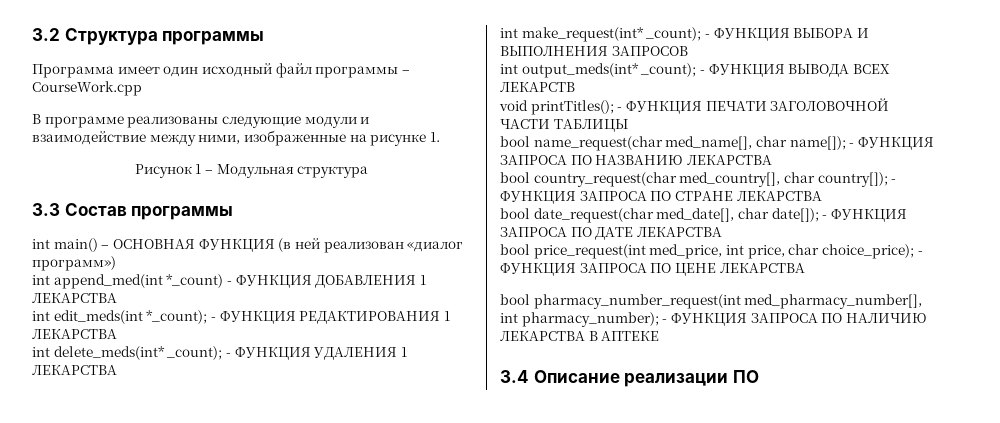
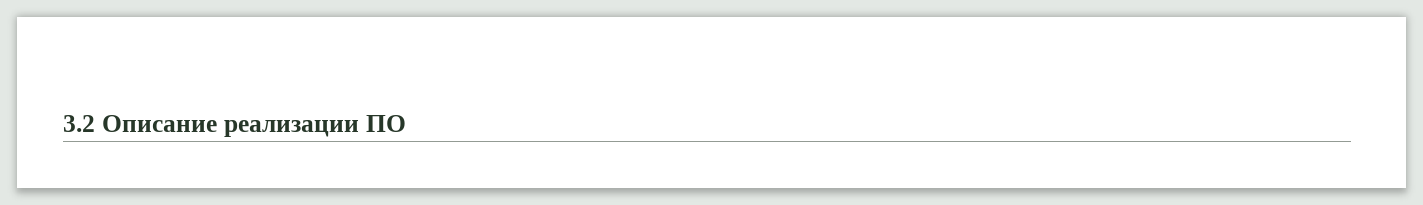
[64,28,265,45] [32,63,410,78] [32,81,142,96] [32,114,370,128] [32,130,440,146] [134,164,369,178] [32,203,234,220] [32,238,464,253] [32,256,116,271] [32,274,426,289] [32,293,117,303] [32,310,450,324] [32,329,117,339] [32,346,407,360] [32,365,117,375] [500,27,869,42] [500,46,688,56] [500,63,890,78] [500,82,575,92] [499,98,890,115] [500,119,628,132] [500,136,934,151] [500,155,772,165] [500,172,897,187] [500,191,822,204] [500,208,907,223] [500,227,722,240] [500,244,923,259] [500,263,805,276] [500,294,923,309] [500,312,927,327] [500,331,660,341] [500,370,529,383] Структура программы // Программа имеет один исходный файл программы – CourseWork.cpp // В программе реализованы следующие модули и взаимодействие между ними, изображенные на рисунке 1. // Рисунок 1 – Модульная структура // 3.3 Состав программы // int main() – ОСНОВНАЯ ФУНКЦИЯ (в ней реализован «диалог программ») // int append_med(int *_count) - ФУНКЦИЯ ДОБАВЛЕНИЯ 1 ЛЕКАРСТВА // int edit_meds(int *_count); - ФУНКЦИЯ РЕДАКТИРОВАНИЯ 1 ЛЕКАРСТВА // int delete_meds(int* _count); - ФУНКЦИЯ УДАЛЕНИЯ 1 ЛЕКАРСТВА // int make_request(int* _count); - ФУНКЦИЯ ВЫБОРА И ВЫПОЛНЕНИЯ ЗАПРОСОВ // int output_meds(int* _count); - ФУНКЦИЯ ВЫВОДА ВСЕХ ЛЕКАРСТВ // void printTitles(); - ФУНКЦИЯ ПЕЧАТИ ЗАГОЛОВОЧНОЙ ЧАСТИ ТАБЛИЦЫ // bool name_request(char med_name[], char name[]); - ФУНКЦИЯ ЗАПРОСА ПО НАЗВАНИЮ ЛЕКАРСТВА // bool country_request(char med_country[], char country[]); - ФУНКЦИЯ ЗАПРОСА ПО СТРАНЕ ЛЕКАРСТВА // bool date_request(char med_date[], char date[]); - ФУНКЦИЯ ЗАПРОСА ПО ДАТЕ ЛЕКАРСТВА // bool price_request(int med_price, int price, char choice_price); - ФУНКЦИЯ ЗАПРОСА ПО ЦЕНЕ ЛЕКАРСТВА // bool pharmacy_number_request(int med_pharmacy_number[], int pharmacy_number); - ФУНКЦИЯ ЗАПРОСА ПО НАЛИЧИЮ ЛЕКАРСТВА В АПТЕКЕ // 3.4 -> (95, 123) none

